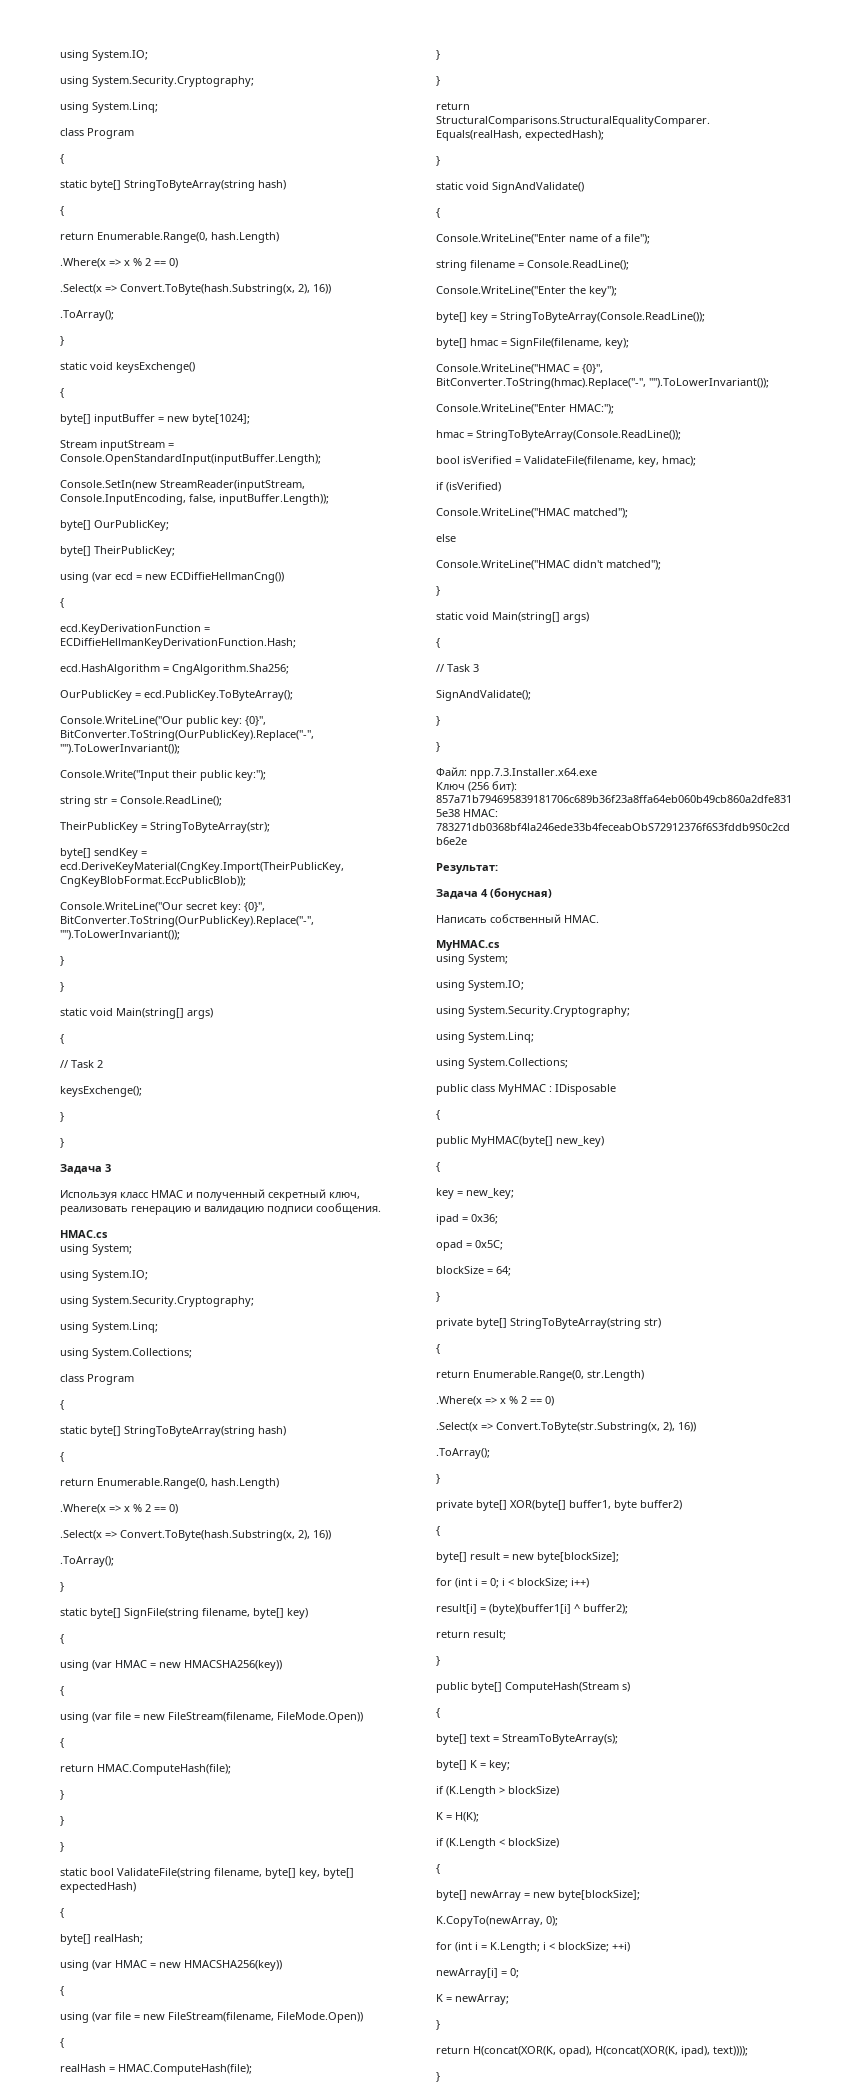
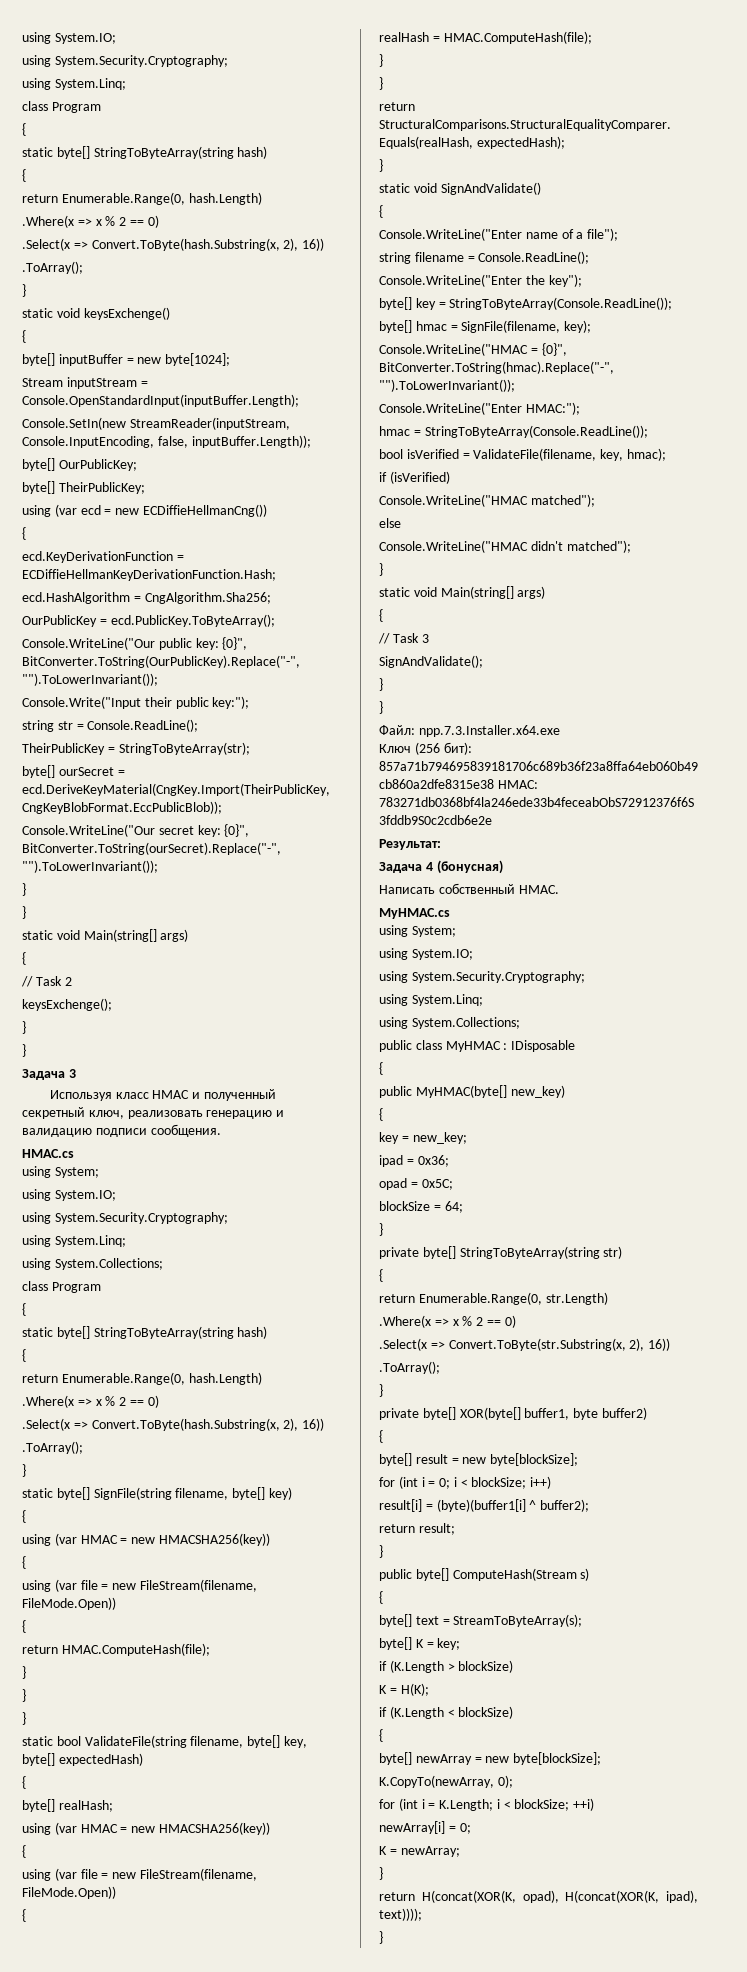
[94,848,138,859] sendKey -> [58,767,114,776] ourSecret
[60,916,314,927] BitConverter.ToString(OurPublicKey).Replace("-", -> [22,842,281,855] BitConverter.ToString(ourSecret).Replace("-",

